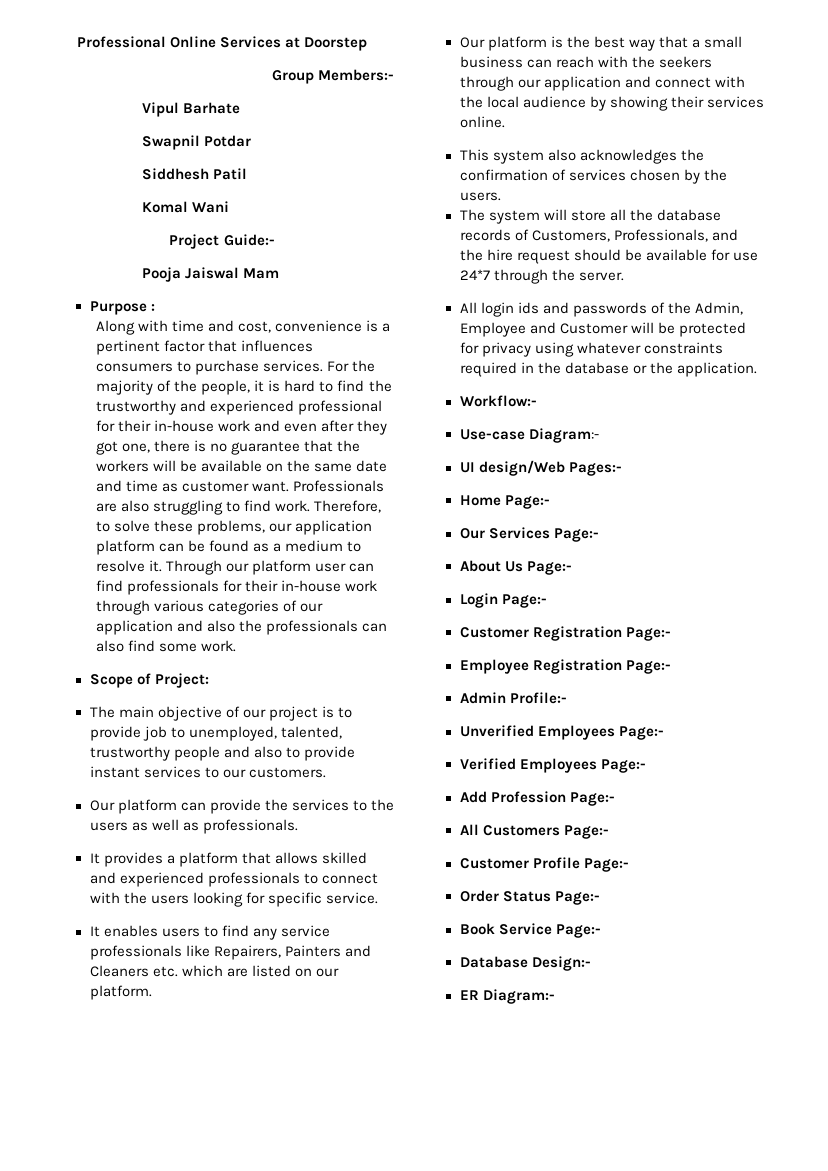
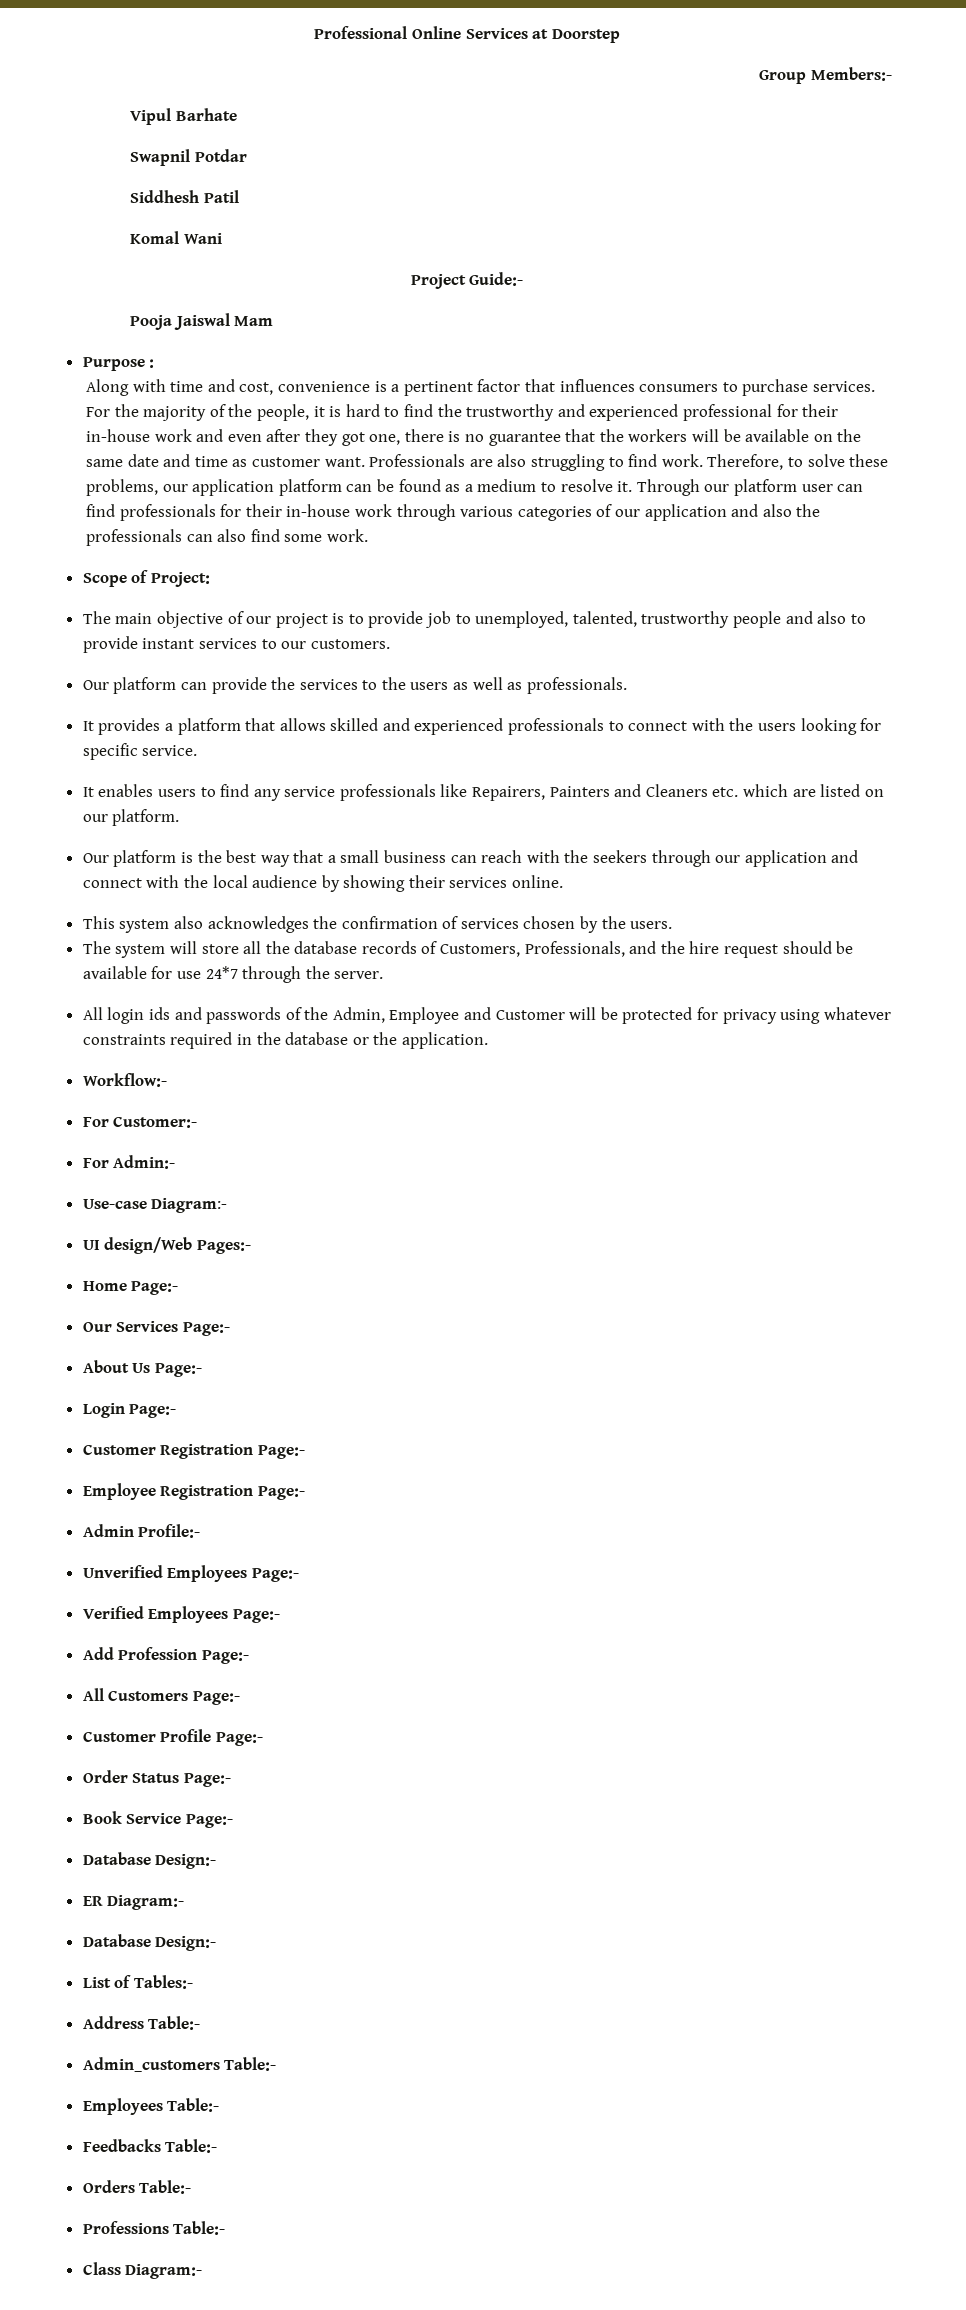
(537, 401) none -> [82,1116,198,1128] [82,1155,176,1169] // For Customer:- // For Admin:-
(555, 996) none -> [82,1934,217,1951] [82,1975,193,1989] [82,2016,201,2030] [82,2057,277,2072] [82,2098,220,2115] [82,2139,218,2153] [82,2180,192,2194] [82,2221,226,2235] [82,2262,203,2279] // Database Design:- // List of Tables:- // Address Table:- // Admin_customers Table:- // Employees Table:- // Feedbacks Table:- // Orders Table:- // Professions Table:- // Class Diagram:-

